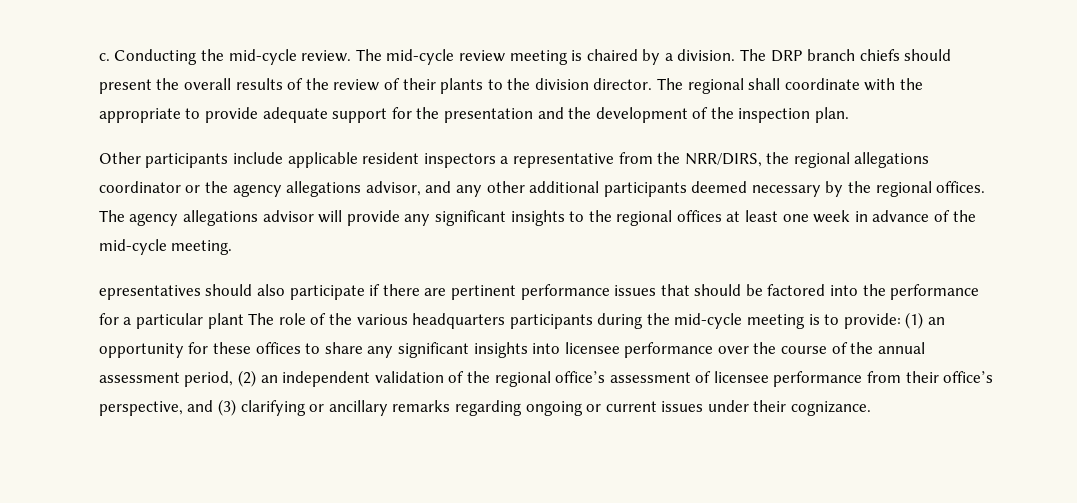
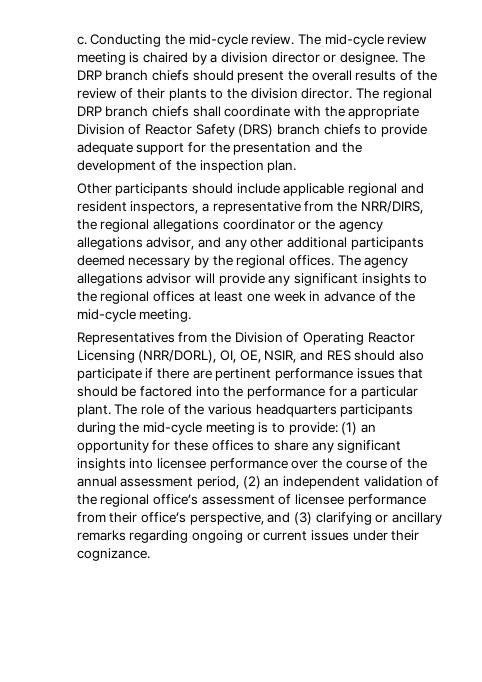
[677,49,736,61] division. -> [221,52,398,65] division director or designee.
(744, 86) none -> [76,106,190,117] DRP branch chiefs
(181, 115) none -> [76,124,361,137] Division of Reactor Safety (DRS) branch chiefs
(229, 160) none -> [192,183,234,194] should
[362,152,496,168] resident inspectors -> [348,183,424,196] [76,201,199,214] regional and resident inspectors,
[98,285,201,300] epresentatives -> [76,332,415,345] [76,350,351,363] Representatives from the Division of Operating Reactor Licensing (NRR/DORL), OI, OE, NSIR, and RES
[207,313,244,329] plant -> [76,404,111,417] plant.

